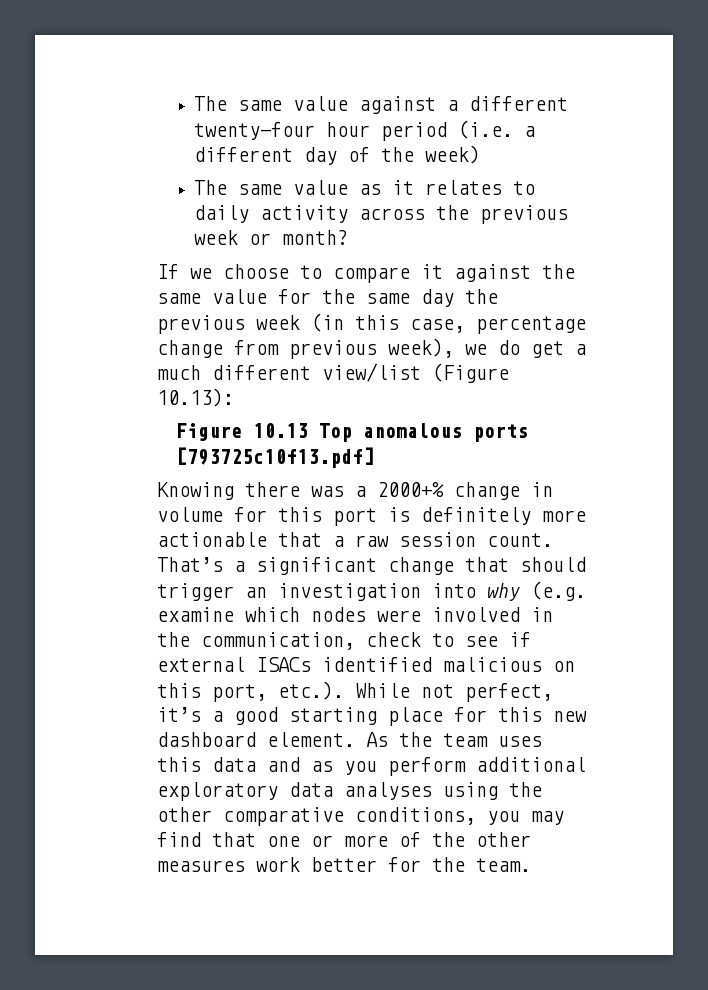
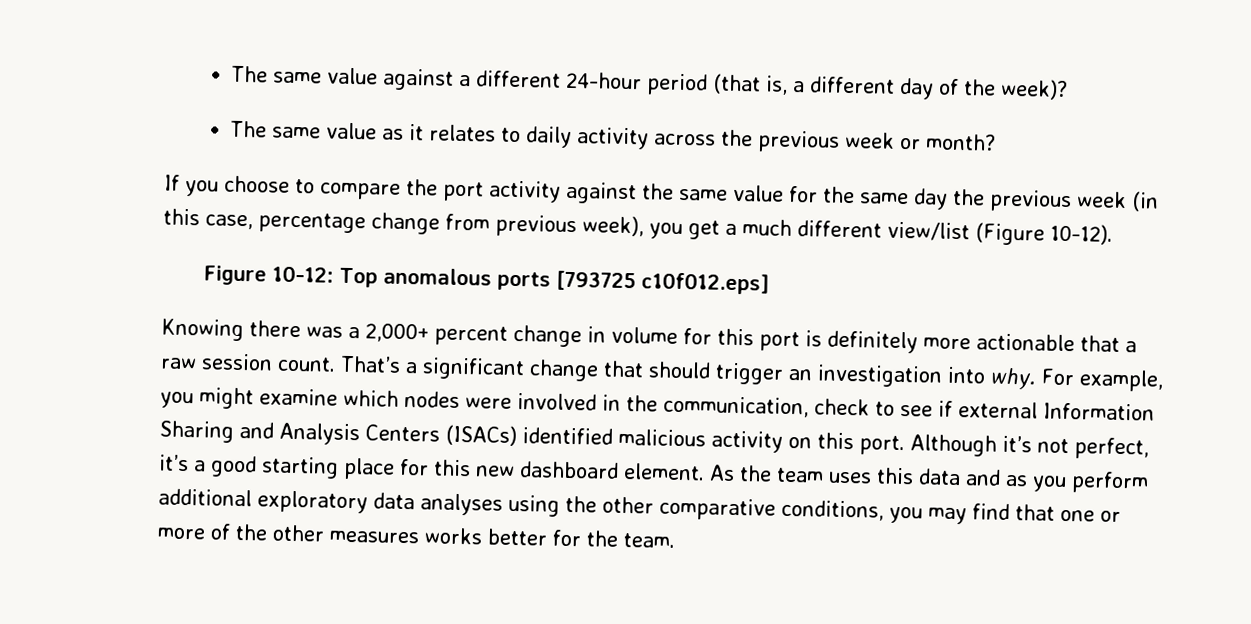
[194,120,514,141] twenty-four hour period (i.e. -> [566,71,789,96] 24-hour period (that is,
[425,145,481,164] week) -> [1000,78,1069,100] week)?
[189,268,212,279] we -> [185,179,220,197] you
[420,264,443,279] it -> [406,179,562,203] the port activity
[464,340,520,355] we do -> [649,222,684,240] you
[156,388,234,407] 10.13): -> [1050,223,1114,245] 10-12).
[253,423,309,438] 10.13 -> [272,265,335,283] 10-12:
[176,447,375,468] [793725c10f13.pdf] -> [556,270,771,295] [793725 c10f012.eps]
[376,482,444,497] 2000+% -> [365,323,509,346] 2,000+ percent
[486,581,586,601] why (e.g. -> [990,367,1165,392] [160,387,255,410] why. For example, you might
[255,657,311,672] ISACs -> [1043,402,1156,421] [159,420,518,447] Information Sharing and Analysis Centers (ISACs)
(542, 664) none -> [711,430,784,453] activity
[211,681,410,702] port, etc.). While -> [859,434,1033,457] port. Although it’s
[255,857,300,872] work -> [424,527,484,545] works

